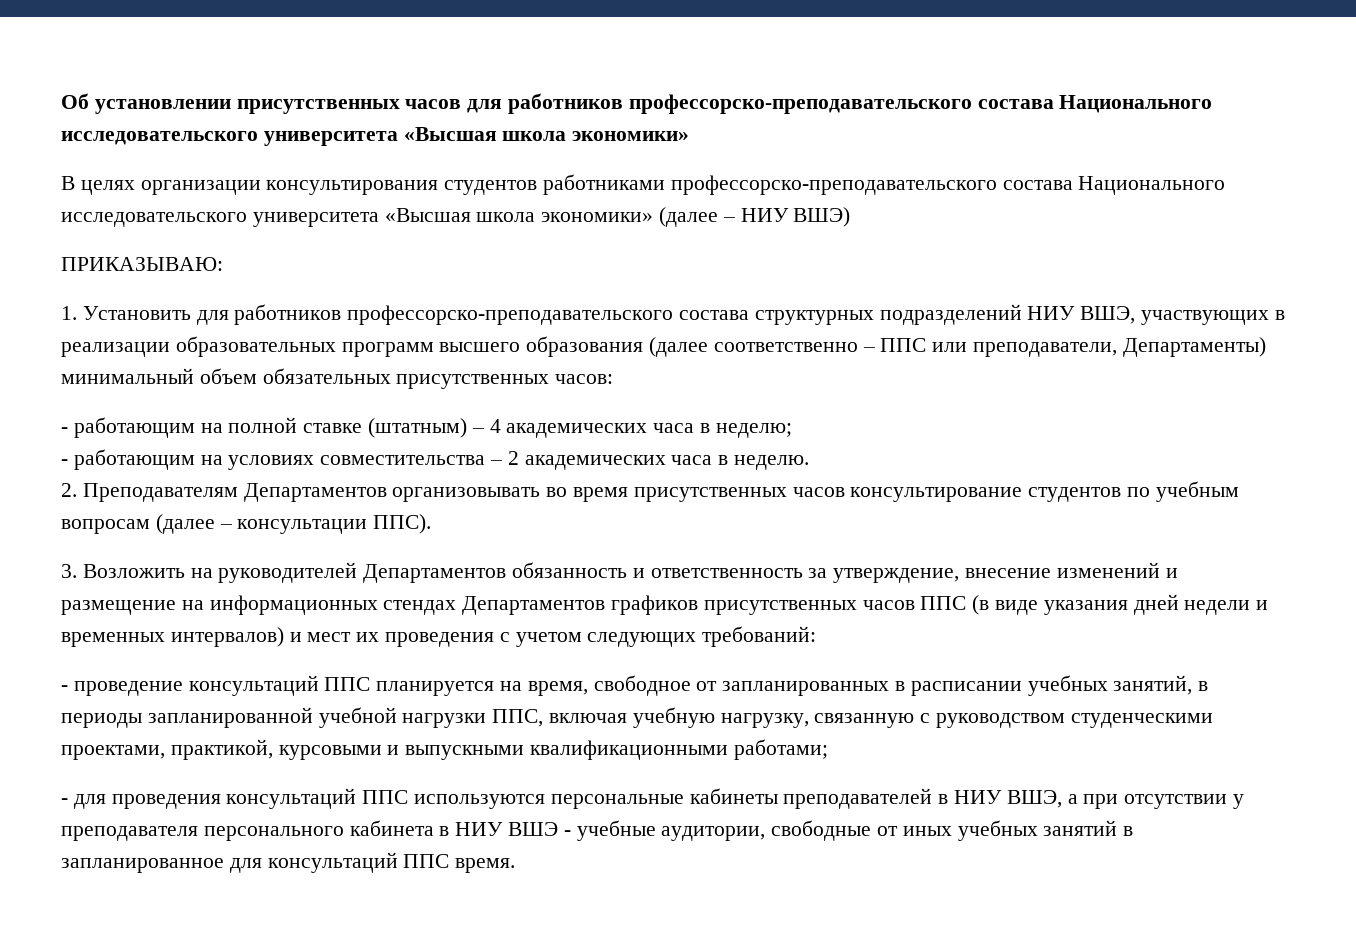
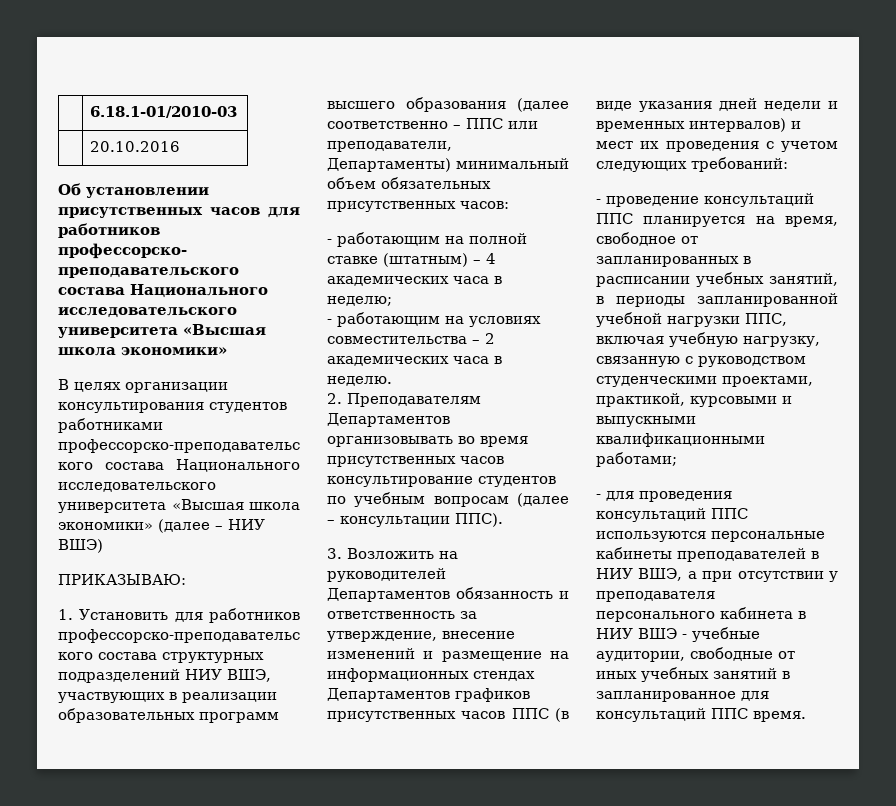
(61, 101) none -> [90,106,238,118] [90,141,181,152] | 6.18.1-01/2010-03 // | 20.10.2016 //

